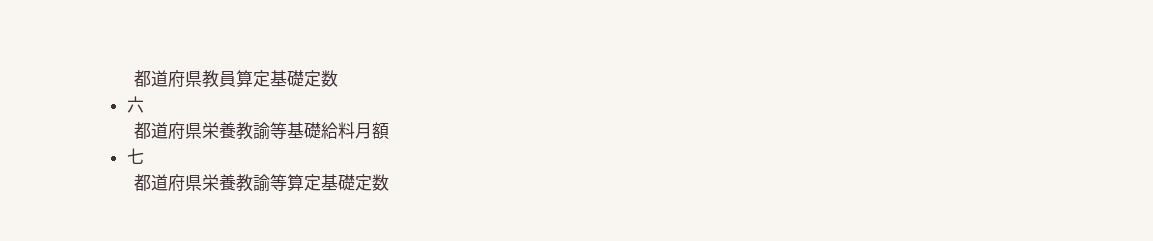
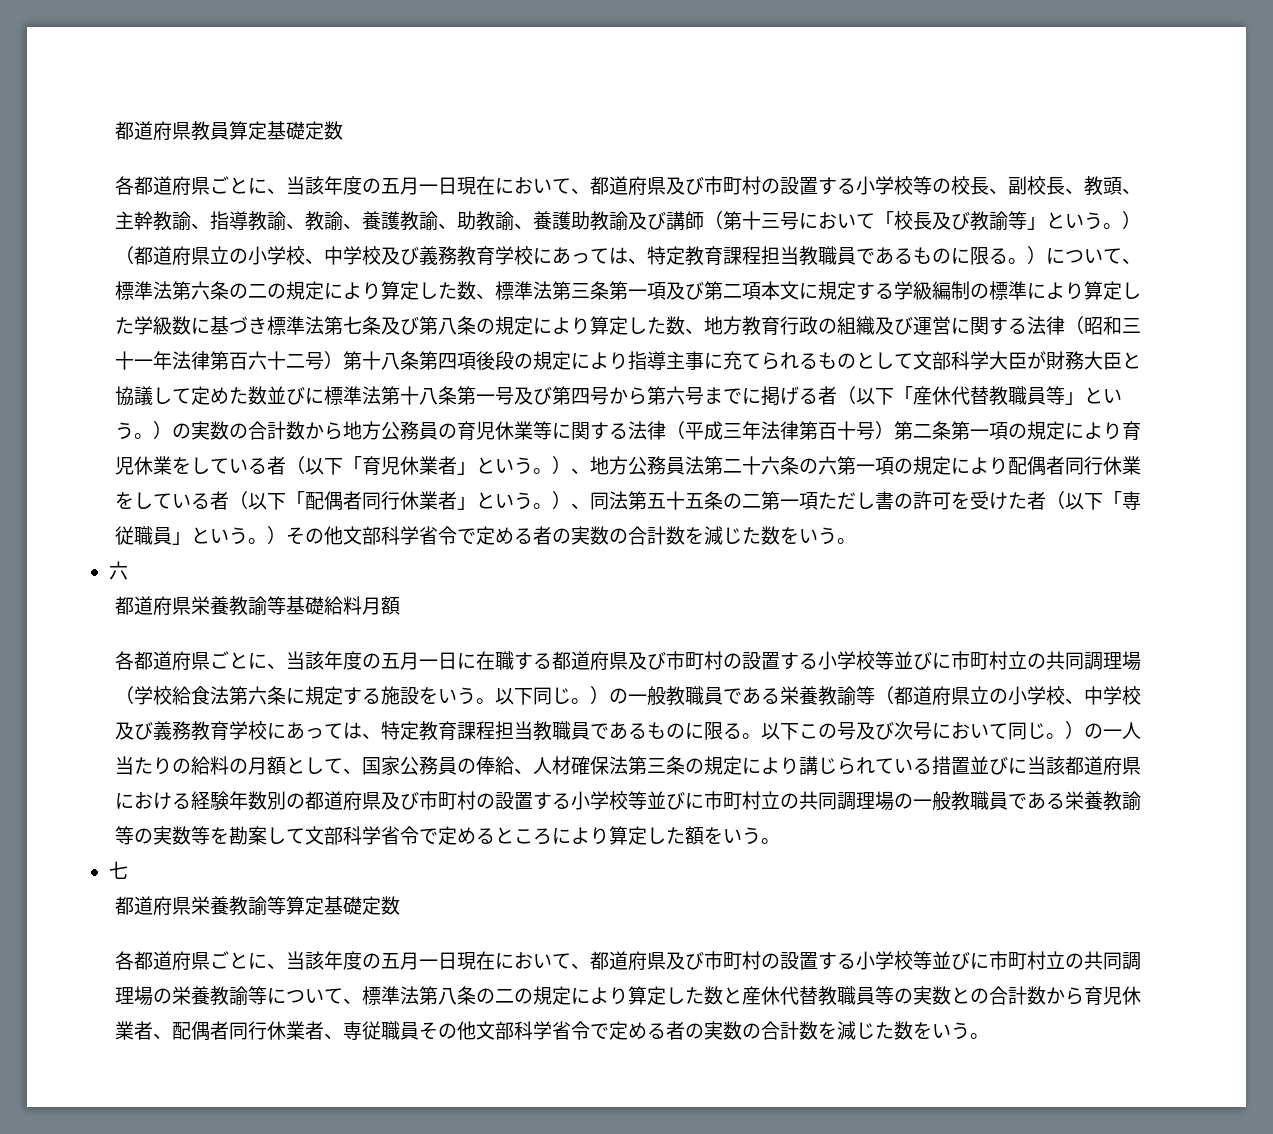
(338, 78) none -> [115,176,1142,196] [115,211,1142,231] [115,246,1142,266] [115,281,1142,300] [115,316,1142,336] [115,351,1142,370] [115,386,1123,406] [115,421,1142,440] [115,456,1142,476] [115,491,1142,511] [115,526,857,545] // 各都道府県ごとに、当該年度の五月一日現在において、都道府県及び市町村の設置する小学校等の校長、副校長、教頭、主幹教諭、指導教諭、教諭、養護教諭、助教諭、養護助教諭及び講師（第十三号において「校長及び教諭等」という。）（都道府県立の小学校、中学校及び義務教育学校にあっては、特定教育課程担当教職員であるものに限る。）について、標準法第六条の二の規定により算定した数、標準法第三条第一項及び第二項本文に規定する学級編制の標準により算定した学級数に基づき標準法第七条及び第八条の規定により算定した数、地方教育行政の組織及び運営に関する法律（昭和三十一年法律第百六十二号）第十八条第四項後段の規定により指導主事に充てられるものとして文部科学大臣が財務大臣と協議して定めた数並びに標準法第十八条第一号及び第四号から第六号までに掲げる者（以下「産休代替教職員等」という。）の実数の合計数から地方公務員の育児休業等に関する法律（平成三年法律第百十号）第二条第一項の規定により育児休業をしている者（以下「育児休業者」という。）、地方公務員法第二十六条の六第一項の規定により配偶者同行休業をしている者（以下「配偶者同行休業者」という。）、同法第五十五条の二第一項ただし書の許可を受けた者（以下「専従職員」という。）その他文部科学省令で定める者の実数の合計数を減じた数をいう。
(389, 130) none -> [115,651,1142,671] [115,686,1142,706] [115,721,1142,741] [115,756,1142,776] [115,791,1142,811] [115,826,781,845] // 各都道府県ごとに、当該年度の五月一日に在職する都道府県及び市町村の設置する小学校等並びに市町村立の共同調理場（学校給食法第六条に規定する施設をいう。以下同じ。）の一般教職員である栄養教諭等（都道府県立の小学校、中学校及び義務教育学校にあっては、特定教育課程担当教職員であるものに限る。以下この号及び次号において同じ。）の一人当たりの給料の月額として、国家公務員の俸給、人材確保法第三条の規定により講じられている措置並びに当該都道府県における経験年数別の都道府県及び市町村の設置する小学校等並びに市町村立の共同調理場の一般教職員である栄養教諭等の実数等を勘案して文部科学省令で定めるところにより算定した額をいう。
(389, 182) none -> [115,951,1142,971] [115,986,1142,1006] [115,1021,990,1041] // 各都道府県ごとに、当該年度の五月一日現在において、都道府県及び市町村の設置する小学校等並びに市町村立の共同調理場の栄養教諭等について、標準法第八条の二の規定により算定した数と産休代替教職員等の実数との合計数から育児休業者、配偶者同行休業者、専従職員その他文部科学省令で定める者の実数の合計数を減じた数をいう。

